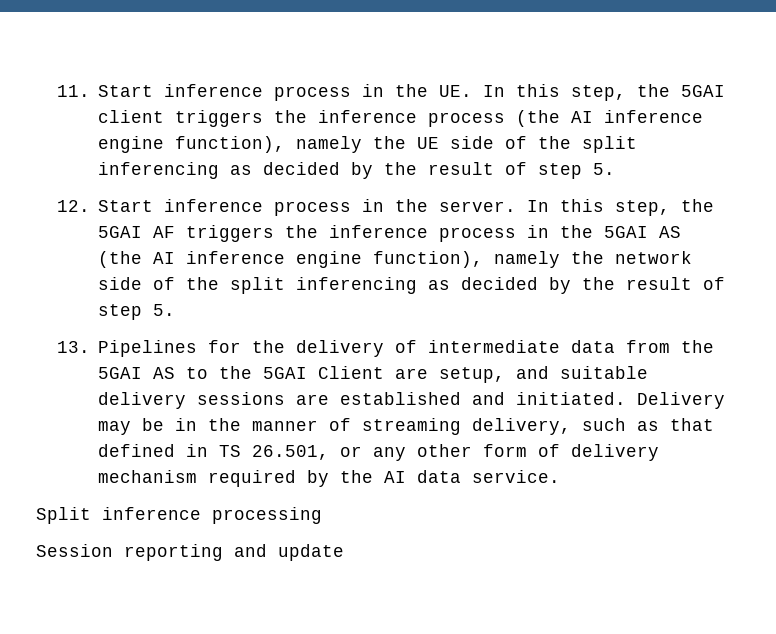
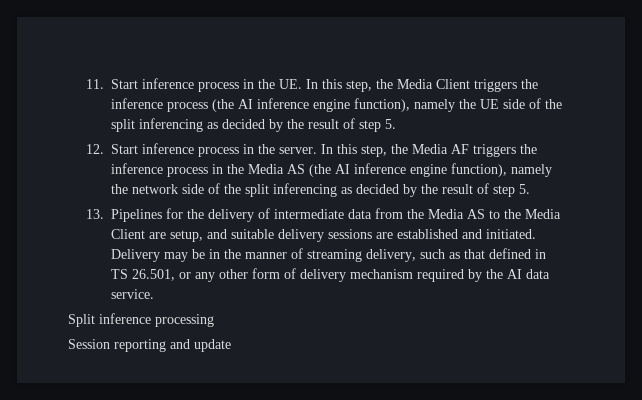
[681,85,726,97] [98,110,165,123] 5GAI client -> [397,79,471,89] Media Client
[98,226,143,238] 5GAI -> [412,144,449,154] Media
[604,226,649,238] 5GAI -> [248,164,285,174] Media
[98,367,143,379] 5GAI -> [428,209,465,219] Media
[263,367,308,379] 5GAI -> [525,209,562,219] Media

